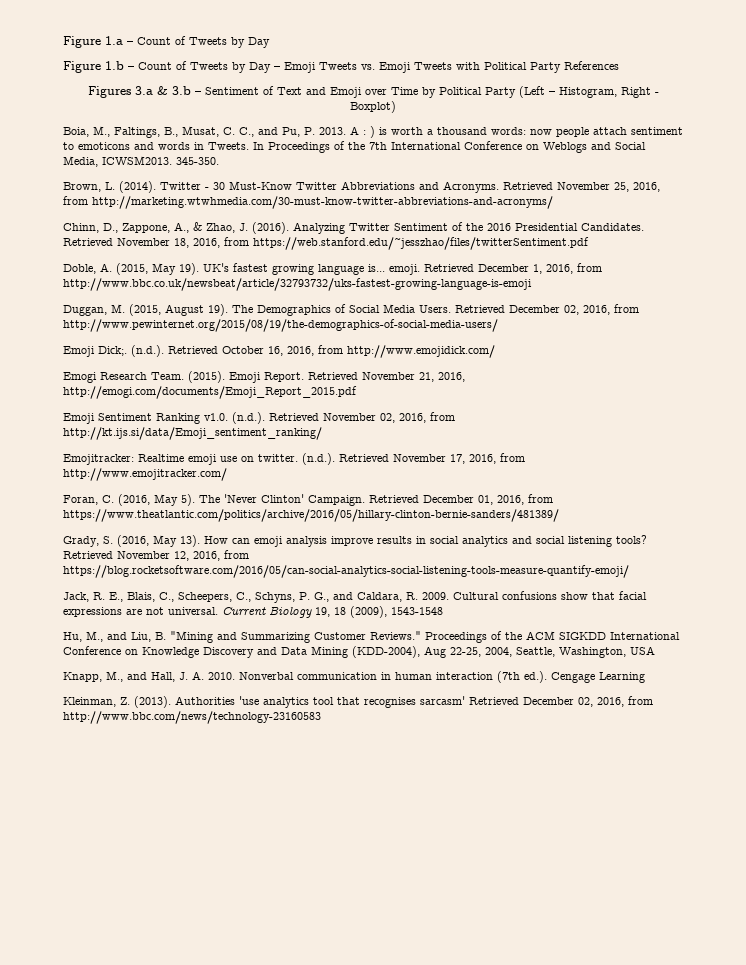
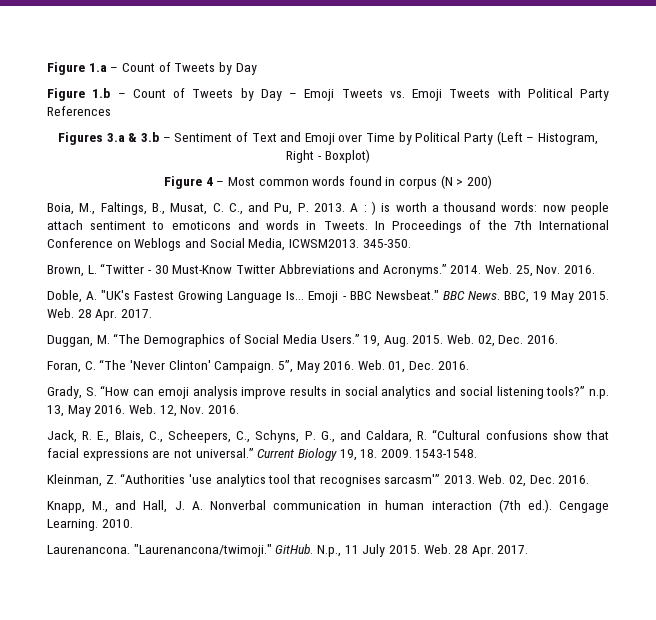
(396, 107) none -> [163,175,493,189] // Figure 4 – Most common words found in corpus (N > 200)
[119,181,201,193] (2014). Twitter -> [100,263,145,274] “Twitter
[443,181,660,193] [63,196,553,209] [63,222,644,234] [63,237,589,250] [63,263,602,275] [63,278,532,291] [63,304,639,316] [63,319,498,332] [63,345,495,358] [63,371,465,383] [63,386,357,399] [63,412,455,424] [63,427,322,440] [63,453,525,465] [63,468,227,481] [63,494,553,506] [63,509,559,522] [63,535,228,547] Acronyms. Retrieved November 25, 2016, from http://marketing.wtwhmedia.com/30-must-know-twitter-abbreviations-and-acronyms/ // Chinn, D., Zappone, A., & Zhao, J. (2016). Analyzing Twitter Sentiment of the 2016 Presidential Candidates. Retrieved November 18, 2016, from https://web.stanford.edu/~jesszhao/files/twitterSentiment.pdf // Doble, A. (2015, May 19). UK's fastest growing language is... emoji. Retrieved December 1, 2016, from http://www.bbc.co.uk/newsbeat/article/32793732/uks-fastest-growing-language-is-emoji // Duggan, M. (2015, August 19). The Demographics of Social Media Users. Retrieved December 02, 2016, from http://www.pewinternet.org/2015/08/19/the-demographics-of-social-media-users/ // Emoji Dick;. (n.d.). Retrieved October 16, 2016, from http://www.emojidick.com/ // Emogi Research Team. (2015). Emoji Report. Retrieved November 21, 2016, http://emogi.com/documents/Emoji_Report_2015.pdf // Emoji Sentiment Ranking v1.0. (n.d.). Retrieved November 02, 2016, from http://kt.ijs.si/data/Emoji_sentiment_ranking/ // Emojitracker: Realtime emoji use on twitter. (n.d.). Retrieved November 17, 2016, from http://www.emojitracker.com/ // Foran, C. (2016, May 5). The 'Never Clinton' Campaign. Retrieved December 01, 2016, from https://www.theatlantic.com/politics/archive/2016/05/hillary-clinton-bernie-sanders/481389/ // Grady, S. (2016, May 13). How -> [382,264,596,277] [47,290,609,303] [47,308,152,321] [47,333,559,347] [47,359,469,373] [47,385,130,399] Acronyms.” 2014. Web. 25, Nov. 2016. // Doble, A. "UK's Fastest Growing Language Is... Emoji - BBC Newsbeat." BBC News. BBC, 19 May 2015. Web. 28 Apr. 2017. // Duggan, M. “The Demographics of Social Media Users.” 19, Aug. 2015. Web. 02, Dec. 2016. // Foran, C. “The 'Never Clinton' Campaign. 5”, May 2016. Web. 01, Dec. 2016. // Grady, S. “How
[616,535,647,544] [63,550,249,561] [63,565,629,578] tools? Retrieved November 12, 2016, from https://blog.rocketsoftware.com/2016/05/can-social-analytics-social-listening-tools-measure-quantify-emoji/ -> [546,386,610,399] [47,404,239,417] tools?” n.p. 13, May 2016. Web. 12, Nov. 2016.
[422,592,499,600] 2009. Cultural -> [432,429,481,440] “Cultural
[168,607,218,615] universal. -> [195,448,254,458] universal.”
[334,606,443,618] [63,631,680,643] [63,646,655,658] 18 (2009), 1543-1548 // Hu, M., and Liu, B. "Mining and Summarizing Customer Reviews." Proceedings of the ACM SIGKDD International Conference on Knowledge Discovery and Data Mining (KDD-2004), Aug 22-25, 2004, Seattle, Washington, USA -> [360,449,478,458] [47,473,590,487] 18. 2009. 1543-1548. // Kleinman, Z. “Authorities 'use analytics tool that recognises sarcasm'” 2013. Web. 02, Dec. 2016.
[208,672,235,680] 2010. -> (203, 505) none
[599,672,645,683] [63,696,653,708] [63,711,321,724] Learning // Kleinman, Z. (2013). Authorities 'use analytics tool that recognises sarcasm' Retrieved December 02, 2016, from http://www.bbc.com/news/technology-23160583 -> [47,519,133,531] [47,544,529,557] Learning. 2010. // Laurenancona. "Laurenancona/twimoji." GitHub. N.p., 11 July 2015. Web. 28 Apr. 2017.

